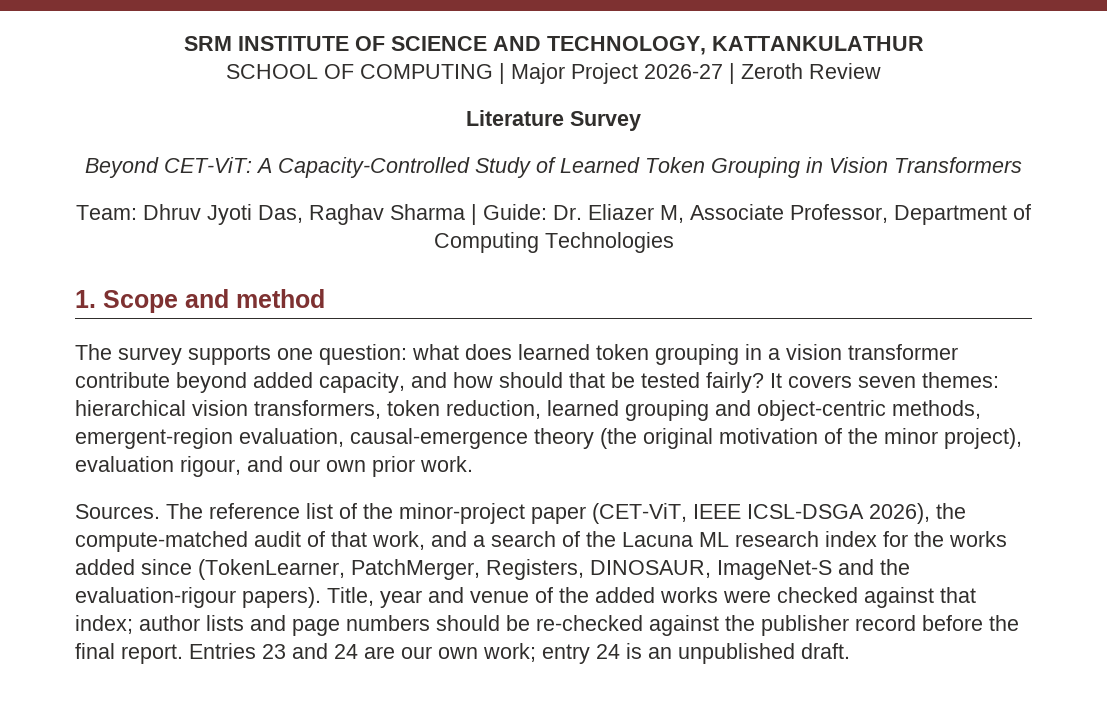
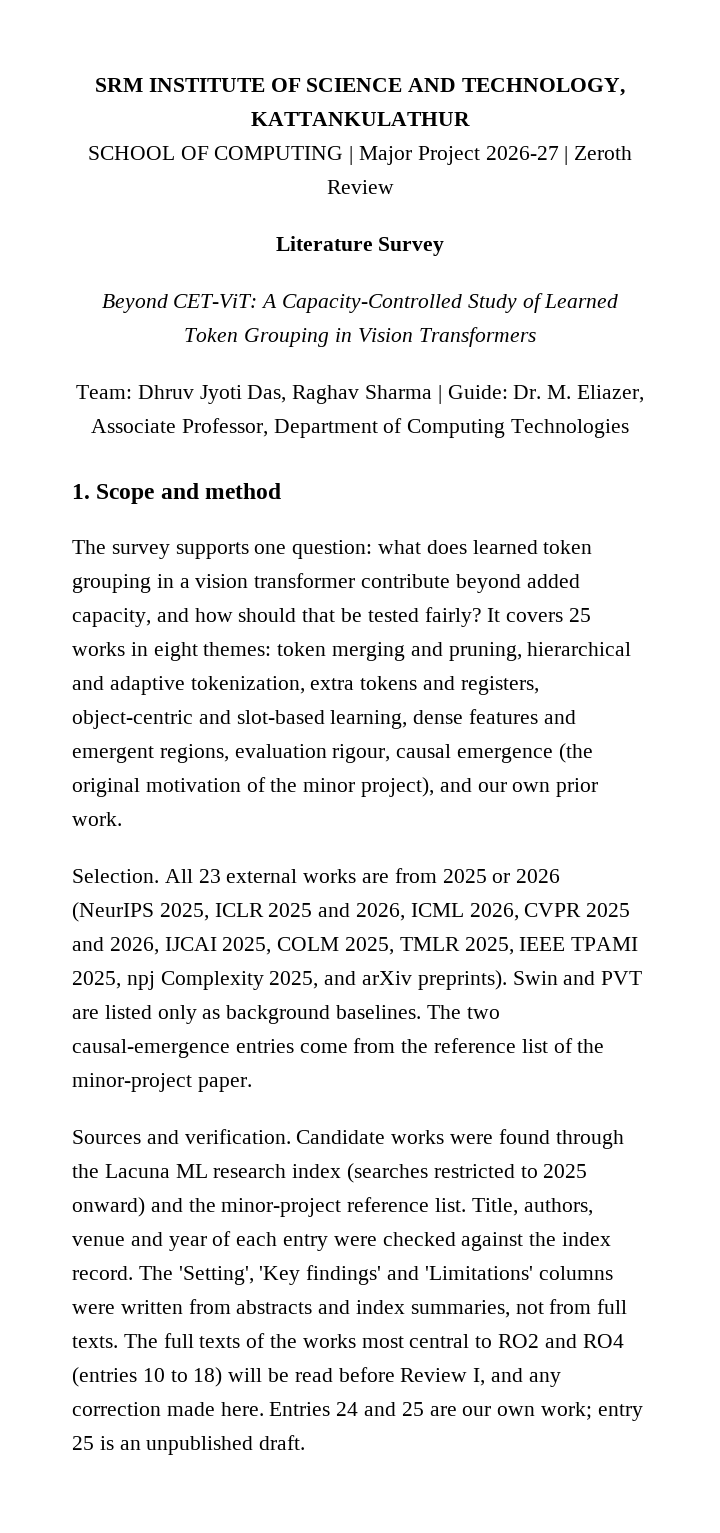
[588,204,684,223] Eliazer M, -> [547,385,645,403] M. Eliazer,
[858,372,999,388] [75,400,981,421] [75,428,594,449] seven themes: hierarchical vision transformers, token reduction, learned grouping and object-centric methods, emergent-region evaluation, causal-emergence theory -> [569,608,592,622] [72,642,632,661] [72,676,539,695] [72,709,576,729] [72,744,554,763] 25 works in eight themes: token merging and pruning, hierarchical and adaptive tokenization, extra tokens and registers, object-centric and slot-based learning, dense features and emergent regions, evaluation rigour, causal emergence
[75,456,241,477] evaluation rigour, -> (435, 787) none
[75,503,203,519] Sources. The -> [72,868,561,883] [72,902,631,922] [72,937,639,955] [72,970,643,990] [72,1005,500,1024] [72,1038,429,1058] Selection. All 23 external works are from 2025 or 2026 (NeurIPS 2025, ICLR 2025 and 2026, ICML 2026, CVPR 2025 and 2026, IJCAI 2025, COLM 2025, TMLR 2025, IEEE TPAMI 2025, npj Complexity 2025, and arXiv preprints). Swin and PVT are listed only as background baselines. The two causal-emergence entries come from the
[531,503,966,524] [75,531,580,552] paper (CET-ViT, IEEE ICSL-DSGA 2026), the compute-matched audit of that work, and a search of -> [197,1077,252,1092] [72,1129,624,1149] paper. // Sources and verification. Candidate works were found through
[883,531,1007,547] [75,559,910,580] [75,587,976,608] [75,615,1019,636] [75,643,358,664] for the works added since (TokenLearner, PatchMerger, Registers, DINOSAUR, ImageNet-S and the evaluation-rigour papers). Title, year and venue of the added works were checked against that index; author lists and page numbers should be re-checked against the publisher record before the final report. Entries 23 and 24 -> [347,1163,588,1183] [72,1197,593,1217] [72,1231,612,1251] [72,1265,613,1285] [72,1299,628,1318] [72,1333,624,1348] [72,1367,561,1387] [72,1402,424,1416] (searches restricted to 2025 onward) and the minor-project reference list. Title, authors, venue and year of each entry were checked against the index record. The 'Setting', 'Key findings' and 'Limitations' columns were written from abstracts and index summaries, not from full texts. The full texts of the works most central to RO2 and RO4 (entries 10 to 18) will be read before Review I, and any correction made here. Entries 24 and 25
[596,644,620,659] 24 -> [72,1436,94,1450] 25

